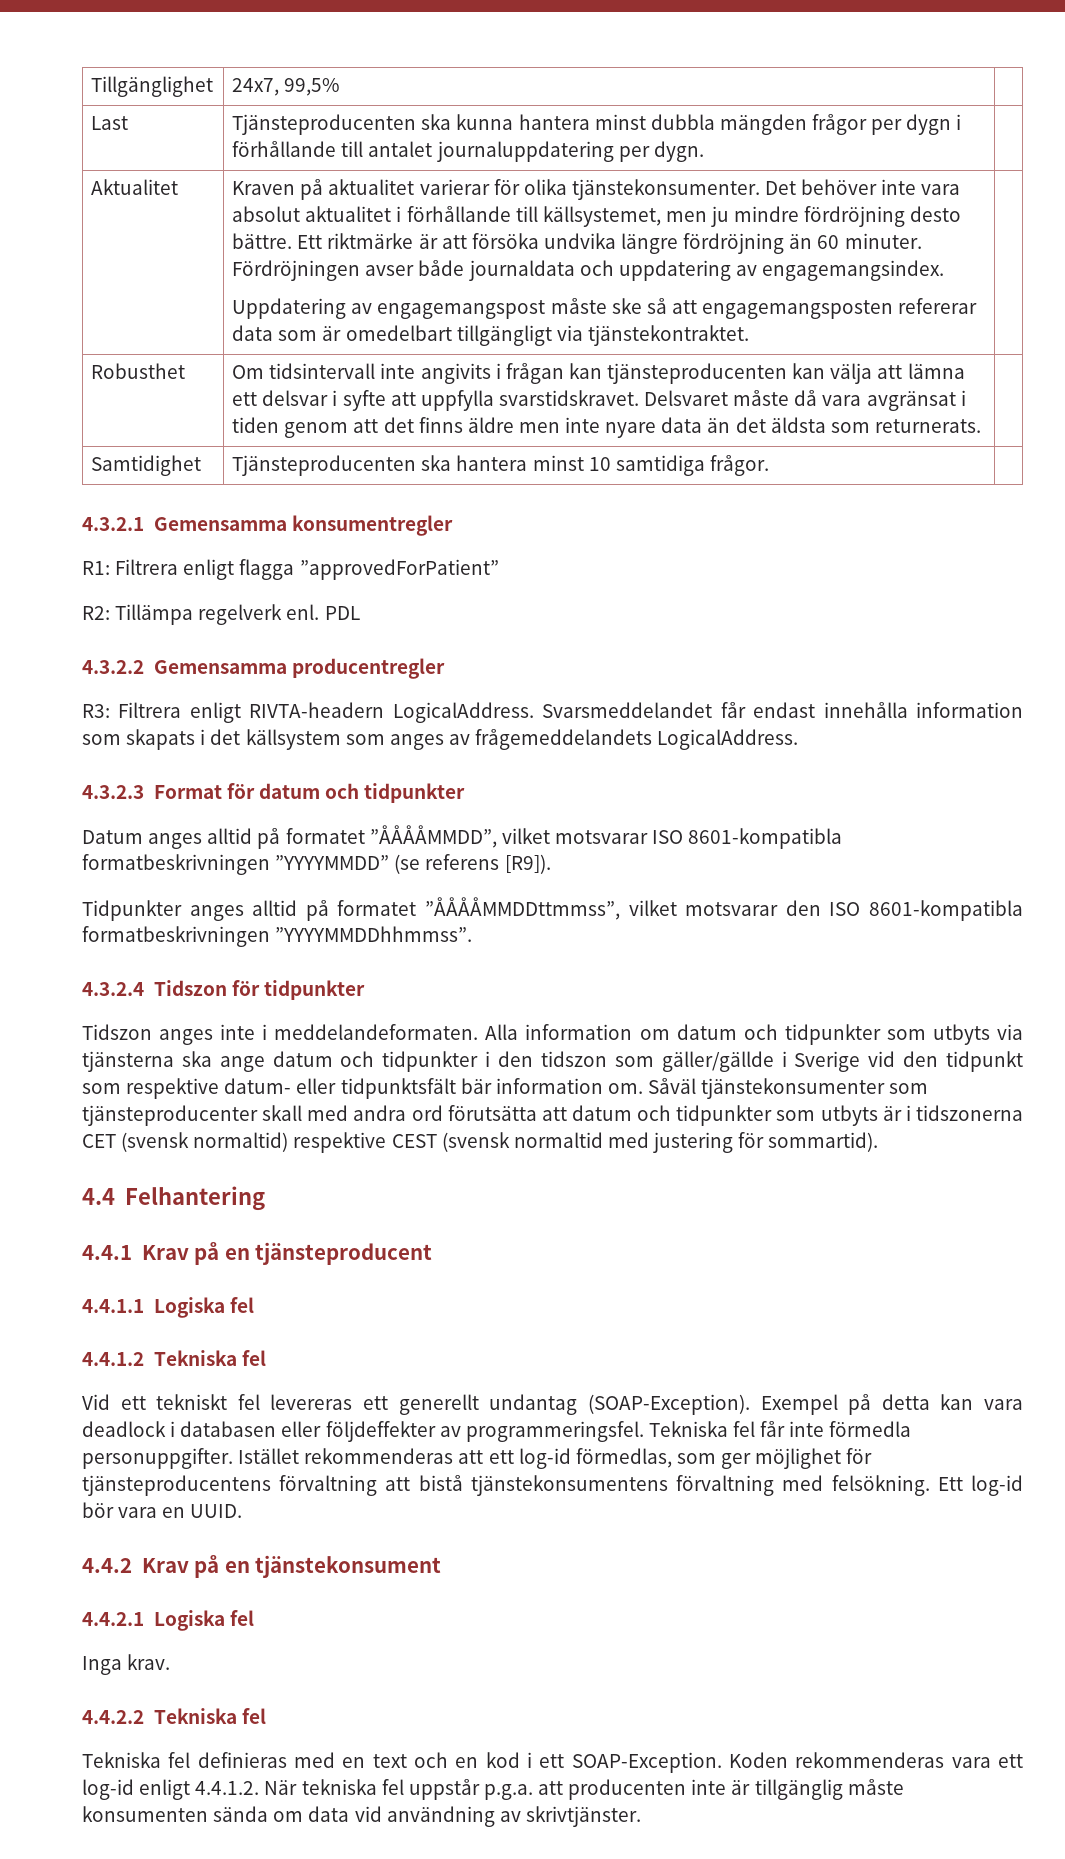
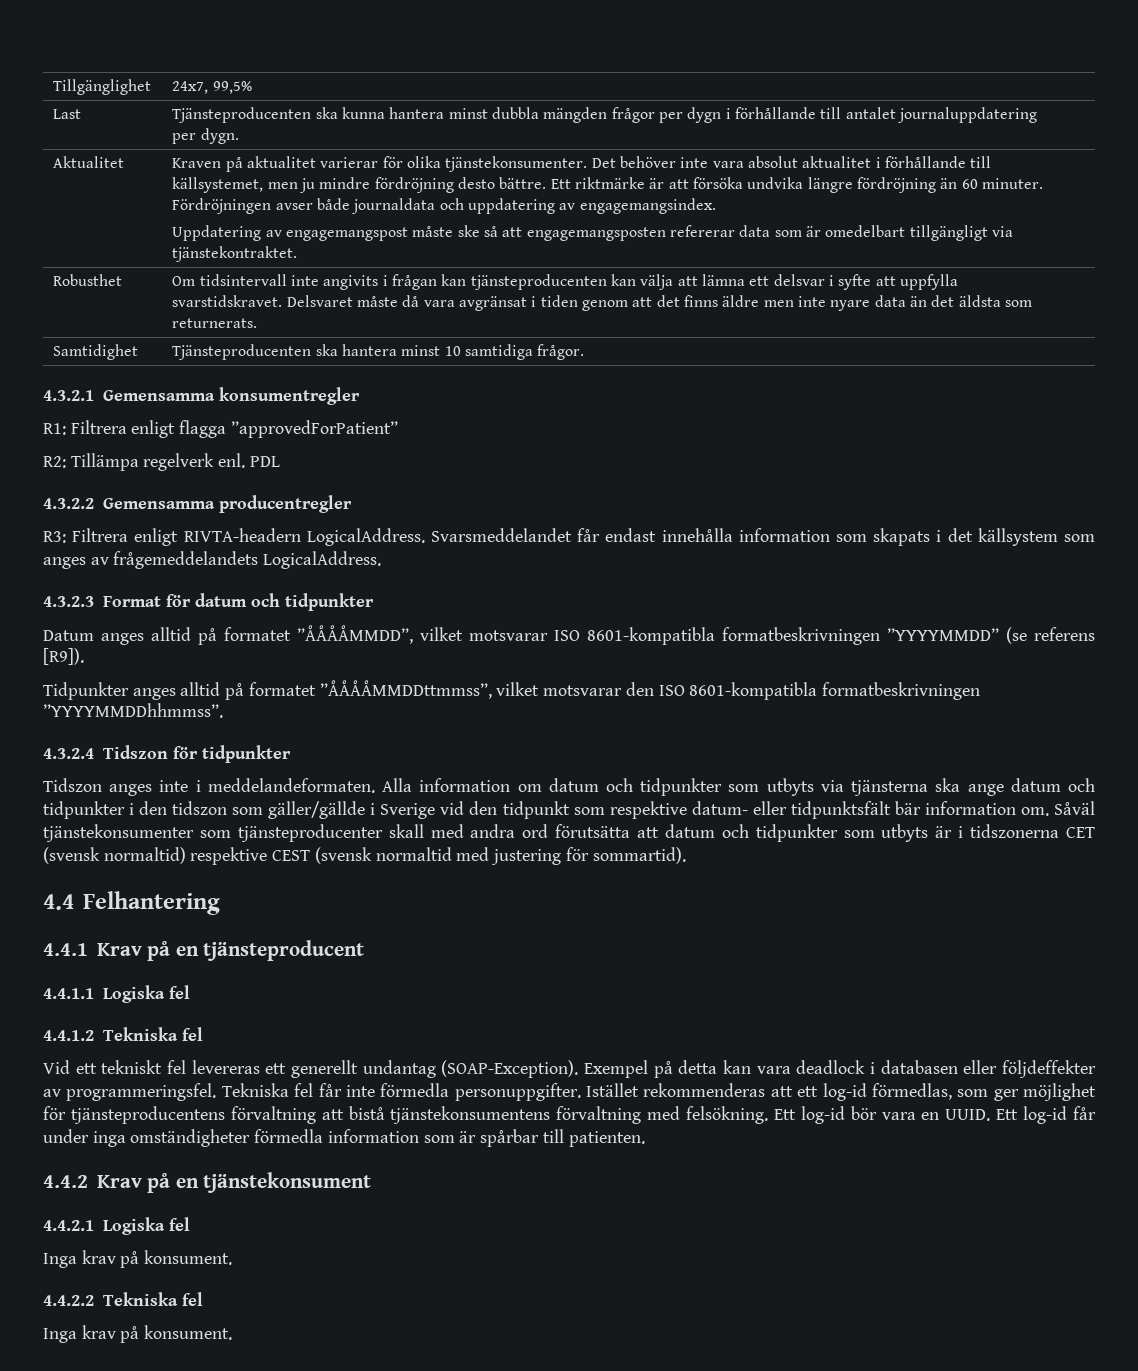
(243, 1511) none -> [996,1106,1096,1124] [43,1129,645,1147] Ett log-id får under inga omständigheter förmedla information som är spårbar till patienten.
[127,1654,171,1670] krav. -> [81,1250,233,1268] krav på konsument.
[82,1752,1023,1773] [82,1779,904,1800] [82,1806,641,1827] Tekniska fel definieras med en text och en kod i ett SOAP-Exception. Koden rekommenderas vara ett log-id enligt 4.4.1.2. När tekniska fel uppstår p.g.a. att producenten inte är tillgänglig måste konsumenten sända om data vid användning av skrivtjänster. -> [43,1325,233,1343] Inga krav på konsument.

